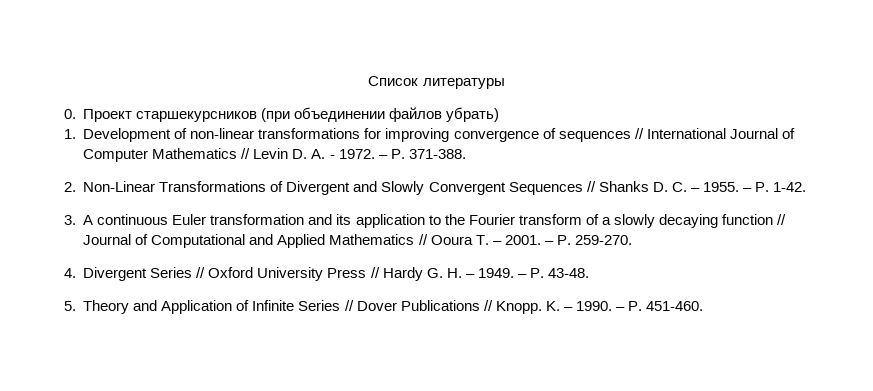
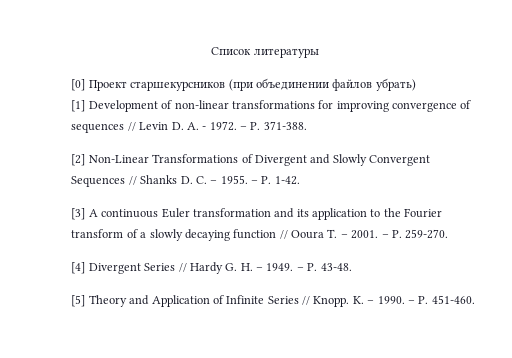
[63,109,76,119] 0. -> [71,79,86,91] [0]
[63,129,76,139] 1. -> [71,100,86,112] [1]
[646,128,795,139] [83,148,251,162] International Journal of Computer Mathematics // -> (136, 126) none
[63,182,76,192] 2. -> [71,154,86,166] [2]
[63,215,76,225] 3. -> [71,208,86,220] [3]
[83,234,428,248] Journal of Computational and Applied Mathematics // -> (288, 234) none
[63,268,76,278] 4. -> [71,262,86,274] [4]
[208,267,380,281] Oxford University Press // -> (187, 267) none
[63,301,76,311] 5. -> [71,295,86,307] [5]
[356,300,493,311] Dover Publications // -> (311, 300) none

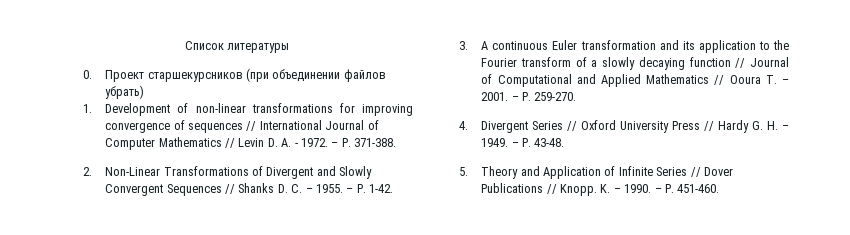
[71,79,86,91] [0] -> [83,70,93,79] 0.
[71,100,86,112] [1] -> [83,104,93,113] 1.
(136, 126) none -> [259,120,379,130] [105,137,236,150] International Journal of Computer Mathematics //
[71,154,86,166] [2] -> [83,167,93,176] 2.
[71,208,86,220] [3] -> [459,41,469,50] 3.
(288, 234) none -> [750,57,789,67] [481,74,725,87] Journal of Computational and Applied Mathematics //
[71,262,86,274] [4] -> [459,121,469,130] 4.
(187, 267) none -> [581,120,715,133] Oxford University Press //
[71,295,86,307] [5] -> [459,167,469,176] 5.
(311, 300) none -> [703,167,733,176] [481,183,557,194] Dover Publications //

